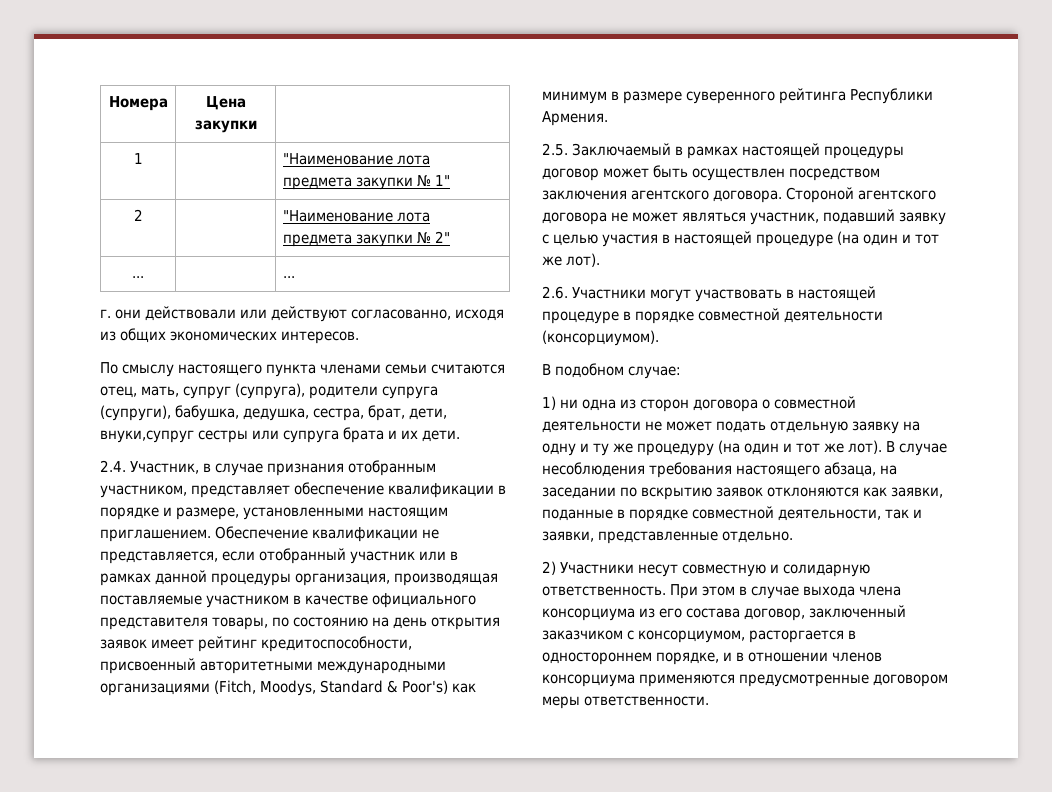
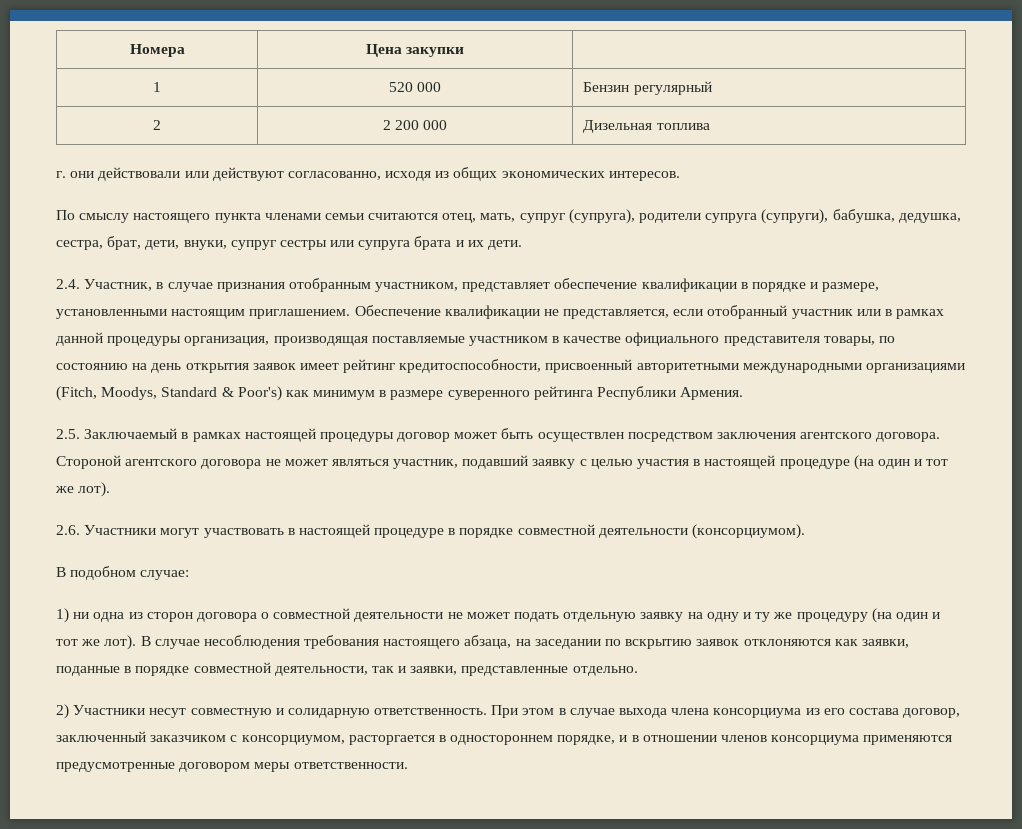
[282,153,430,165] [282,175,450,190] [133,209,143,221] [282,210,430,222] [282,231,450,247] [132,276,144,278] [282,276,295,278] | "Наименование лота предмета закупки № 1" // 2 | | "Наименование лота предмета закупки № 2" // ... | | ... -> [388,82,442,92] [583,81,712,95] [153,120,161,130] [382,120,448,130] [583,120,710,133] 520 000 | Бензин регулярный // 2 | 2 200 000 | Дизельная топлива
[100,430,194,443] внуки,супруг -> [183,240,276,250] внуки, супруг

